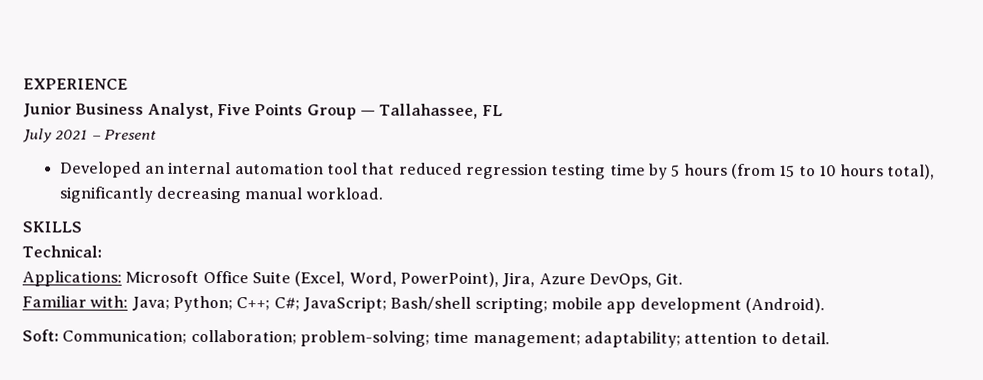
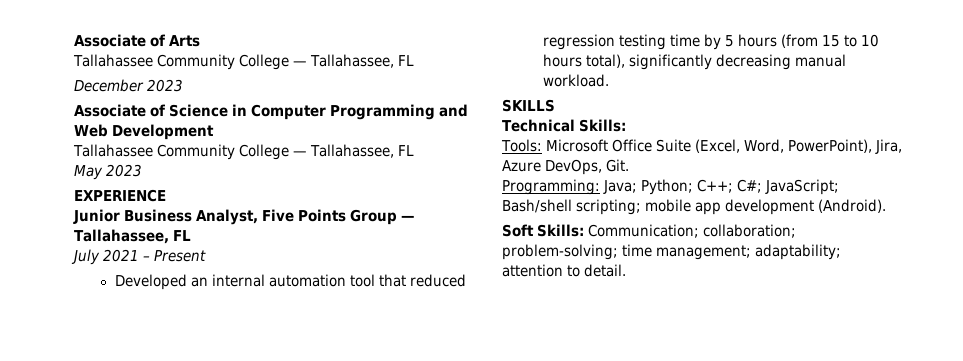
(23, 84) none -> [74,34,201,47] [73,54,415,70] [74,79,184,92] [74,104,469,120] [74,124,215,140] [73,144,415,160] [74,164,143,180] Associate of Arts // Tallahassee Community College — Tallahassee, FL // December 2023 // Associate of Science in Computer Programming and Web Development // Tallahassee Community College — Tallahassee, FL // May 2023 //
[22,245,102,258] [22,270,122,287] Technical: // Applications: -> [502,119,627,132] [501,139,542,152] Technical Skills: // Tools:
[22,295,129,308] Familiar with: -> [502,179,600,195] Programming:
[22,329,59,342] Soft: -> [502,224,585,237] Soft Skills:

